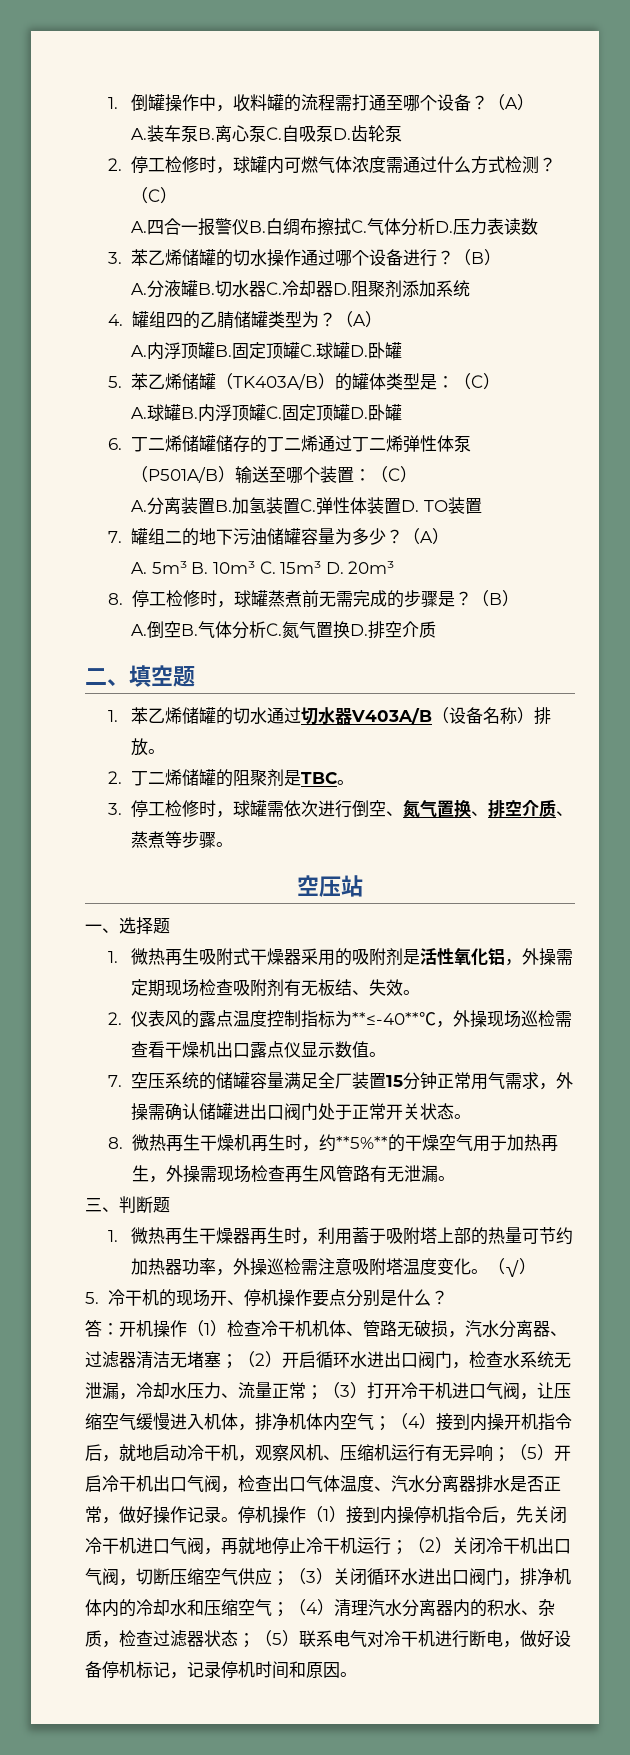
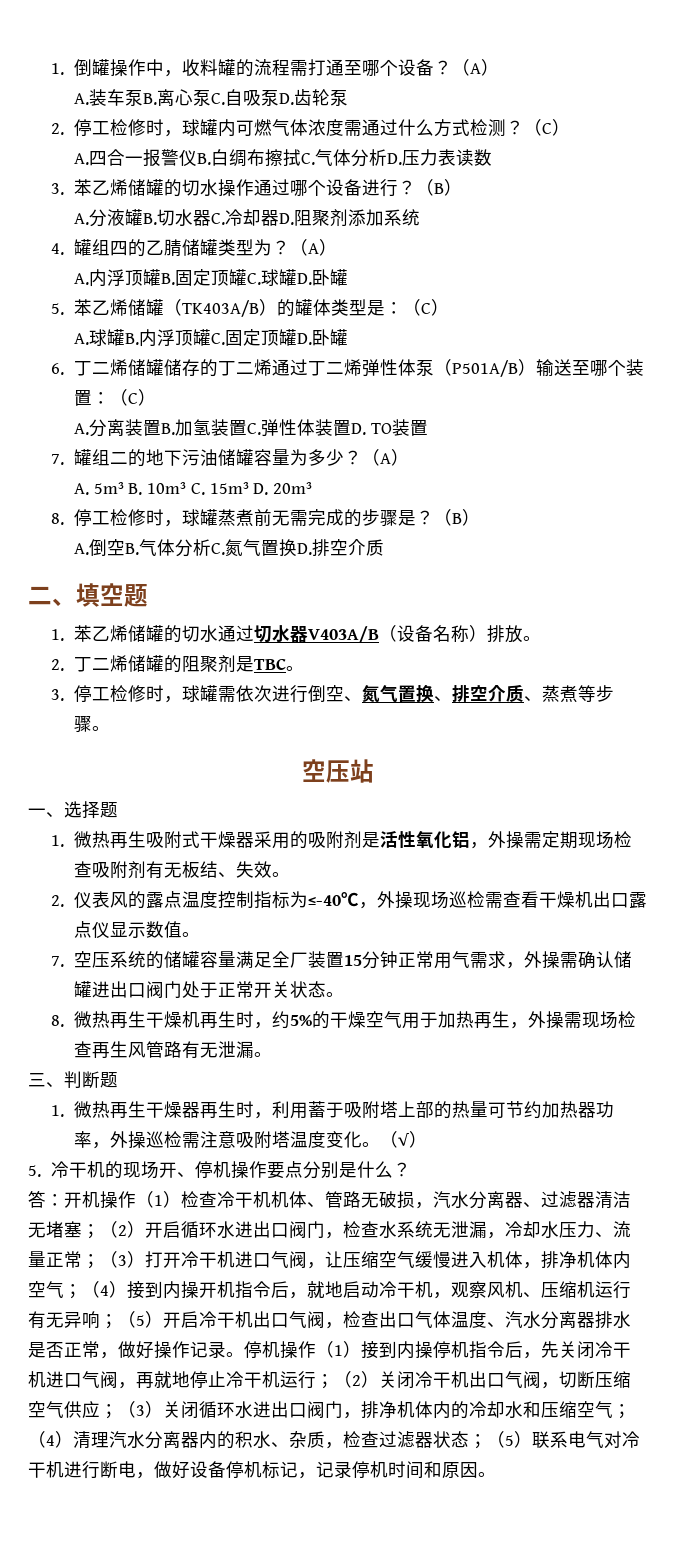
[352,1012,437,1026] **≤-40**℃ -> [307,892,359,907] ≤-40℃
[335,1136,388,1149] **5%** -> [289,1014,312,1026] 5%

